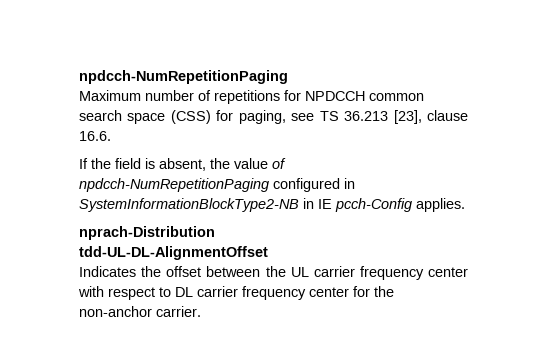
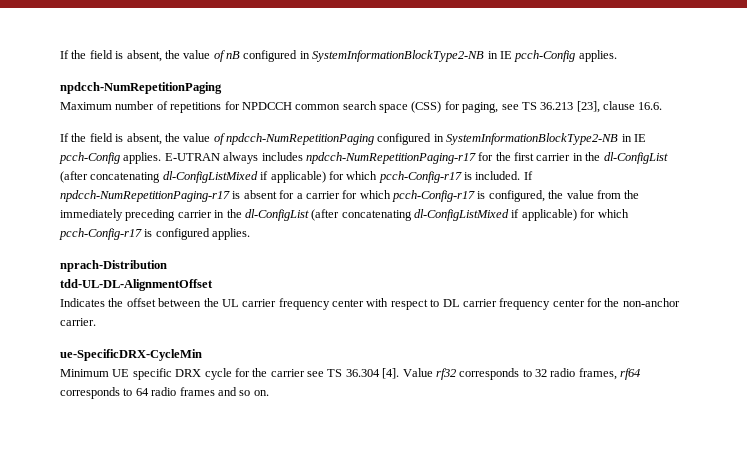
(79, 77) none -> [60,50,617,62] If the field is absent, the value of nB configured in SystemInformationBlockType2-NB in IE pcch-Config applies. //
(465, 205) none -> [164,152,668,164] [60,171,533,183] [60,190,640,202] [60,209,629,221] [59,228,251,240] E-UTRAN always includes npdcch-NumRepetitionPaging-r17 for the first carrier in the dl-ConfigList (after concatenating dl-ConfigListMixed if applicable) for which pcch-Config-r17 is included. If npdcch-NumRepetitionPaging-r17 is absent for a carrier for which pcch-Config-r17 is configured, the value from the immediately preceding carrier in the dl-ConfigList (after concatenating dl-ConfigListMixed if applicable) for which pcch-Config-r17 is configured applies.
(201, 311) none -> [60,349,202,361] [60,368,641,380] [60,387,269,399] // ue-SpecificDRX-CycleMin // Minimum UE specific DRX cycle for the carrier see TS 36.304 [4]. Value rf32 corresponds to 32 radio frames, rf64 corresponds to 64 radio frames and so on.

